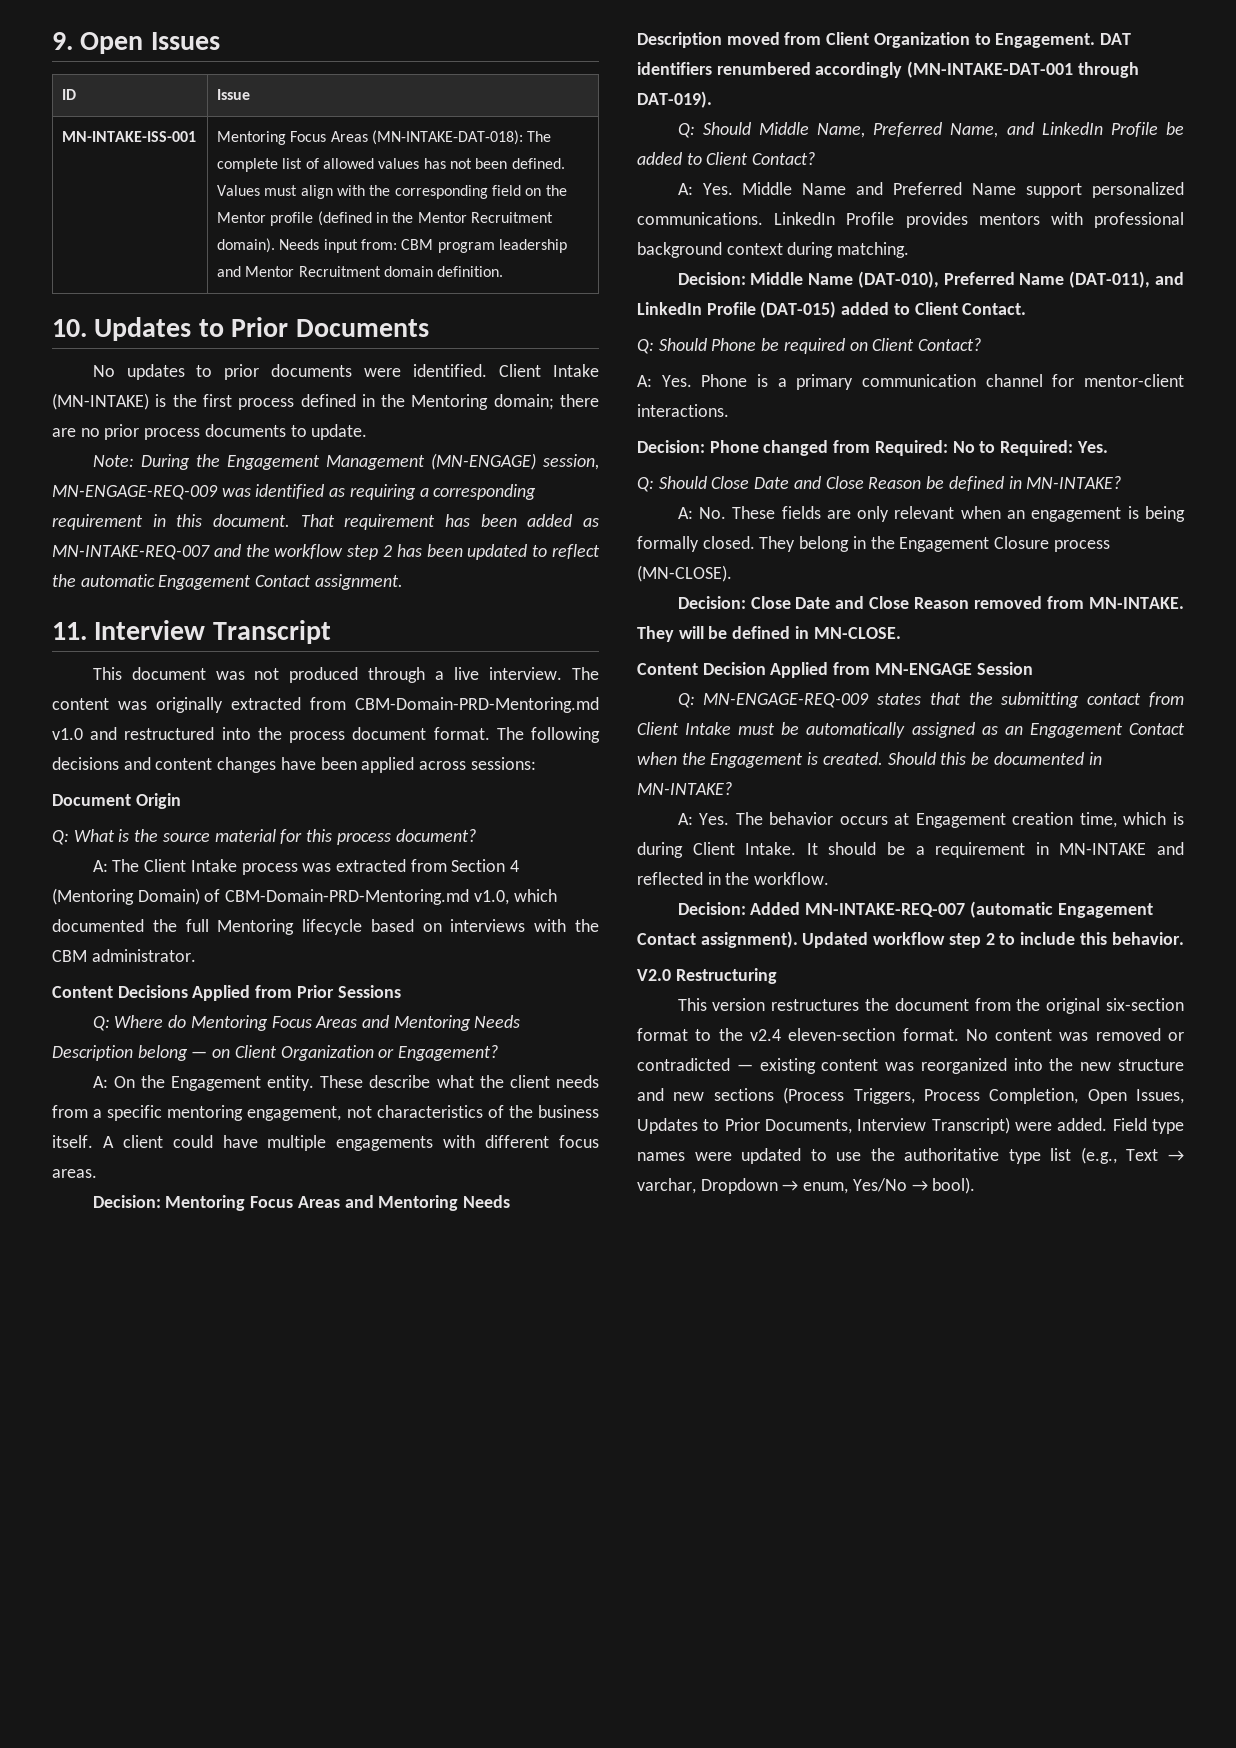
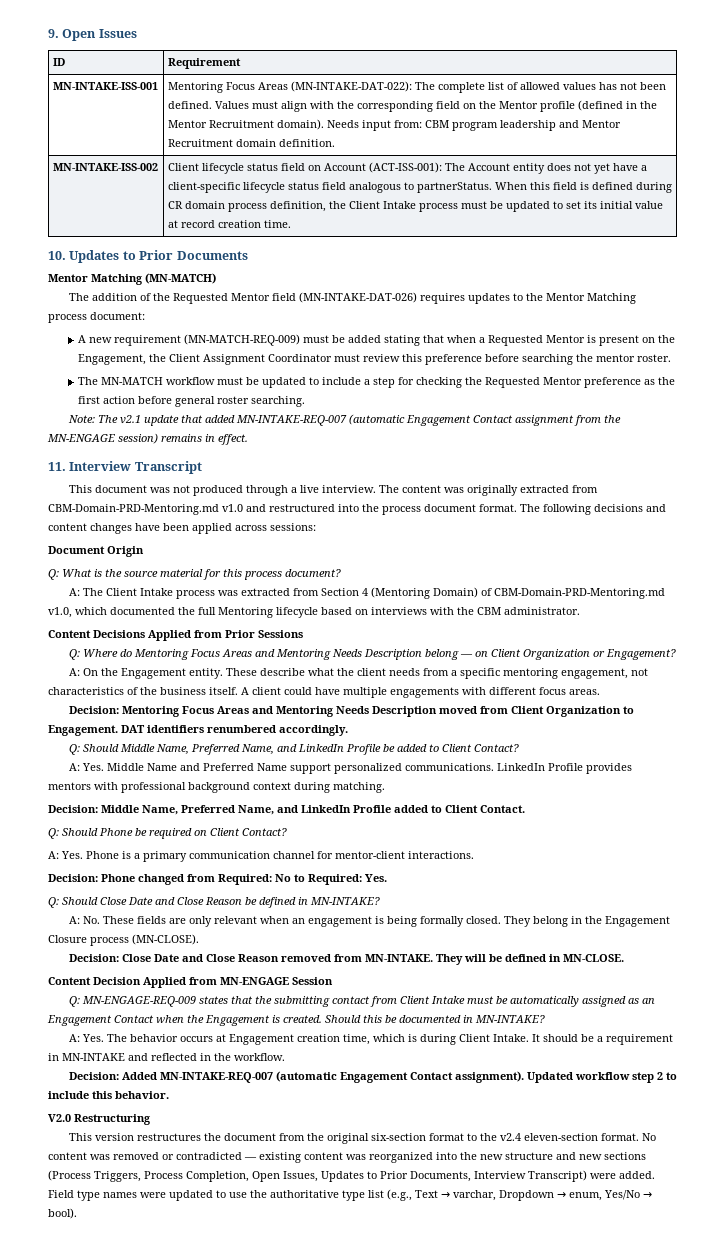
[217,89,251,100] Issue -> [167,58,241,69] Requirement
[371,130,523,145] (MN-INTAKE-DAT-018): -> [290,81,412,92] (MN-INTAKE-DAT-022):
(504, 271) none -> [52,163,158,171] [167,162,647,174] [167,182,672,193] [167,201,663,212] [167,220,291,228] // MN-INTAKE-ISS-002 | Client lifecycle status field on Account (ACT-ISS-001): The Account entity does not yet have a client-specific lifecycle status field analogous to partnerStatus. When this field is defined during CR domain process definition, the Client Intake process must be updated to set its initial value at record creation time.
[92,364,599,380] [52,393,599,410] [52,424,368,440] [92,453,599,470] [52,484,537,500] [52,514,599,530] [52,544,601,560] [52,574,403,590] No updates to prior documents were identified. Client Intake (MN-INTAKE) is the first process defined in the Mentoring domain; there are no prior process documents to update. // Note: During the Engagement Management (MN-ENGAGE) session, MN-ENGAGE-REQ-009 was identified as requiring a corresponding requirement in this document. That requirement has been added as MN-INTAKE-REQ-007 and the workflow step 2 has been updated to reflect the automatic Engagement Contact assignment. -> [48,273,216,285] [68,292,636,304] [48,312,145,323] [78,334,676,346] [78,354,672,365] [78,377,676,388] [78,396,306,407] [67,414,621,426] [47,433,248,445] Mentor Matching (MN-MATCH) // The addition of the Requested Mentor field (MN-INTAKE-DAT-026) requires updates to the Mentor Matching process document: // A new requirement (MN-MATCH-REQ-009) must be added stating that when a Requested Mentor is present on the Engagement, the Client Assignment Coordinator must review this preference before searching the mentor roster. // The MN-MATCH workflow must be updated to include a step for checking the Requested Mentor preference as the first action before general roster searching. // Note: The v2.1 update that added MN-INTAKE-REQ-007 (automatic Engagement Contact assignment from the MN-ENGAGE session) remains in effect.
[815,61,1139,78] [637,91,712,108] accordingly (MN-INTAKE-DAT-001 through DAT-019). -> [279,725,348,736] accordingly.
[808,271,1184,288] [637,301,837,318] Name (DAT-010), Preferred Name (DAT-011), and LinkedIn Profile (DAT-015) -> [142,805,391,815] Name, Preferred Name, and LinkedIn Profile

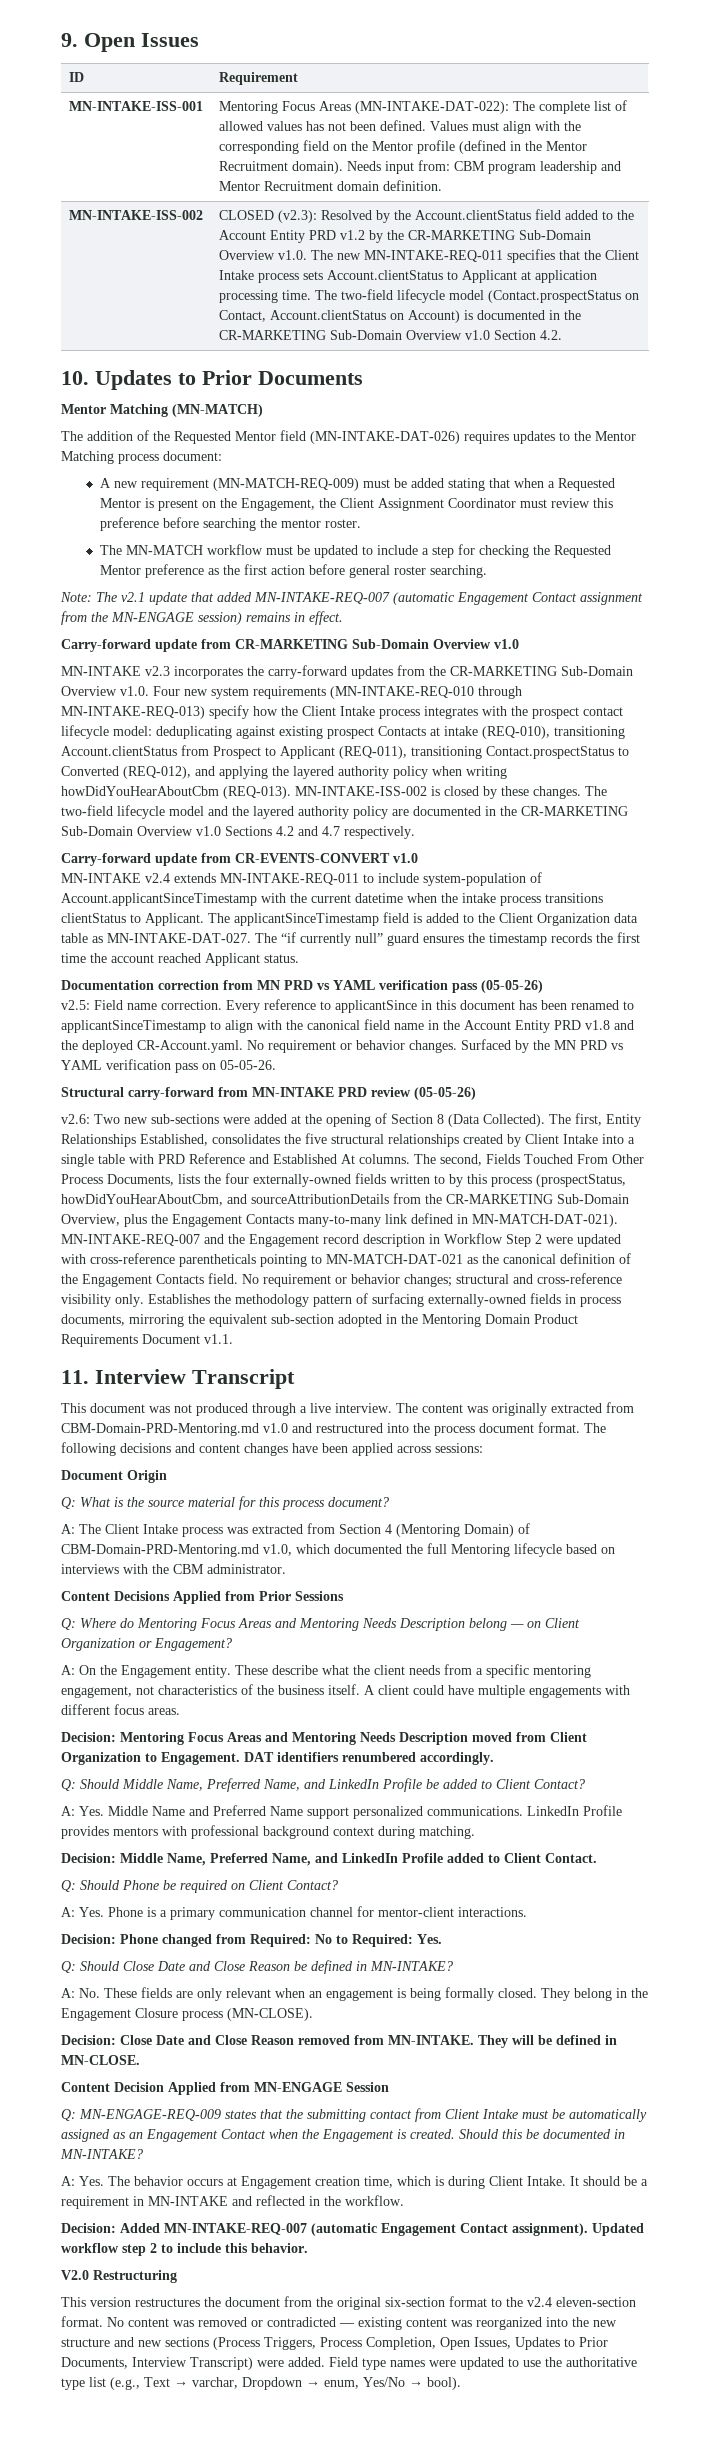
[167,162,647,174] [167,182,672,193] [167,201,663,212] [167,220,291,228] Client lifecycle status field on Account (ACT-ISS-001): The Account entity does not yet have a client-specific lifecycle status field analogous to partnerStatus. When this field is defined during CR domain process definition, the Client Intake process must be updated to set its initial value at record creation time. -> [218,209,634,223] [218,230,591,243] [218,249,639,263] [218,270,597,283] [218,289,639,303] [218,310,581,323] [218,330,562,340] CLOSED (v2.3): Resolved by the Account.clientStatus field added to the Account Entity PRD v1.2 by the CR-MARKETING Sub-Domain Overview v1.0. The new MN-INTAKE-REQ-011 specifies that the Client Intake process sets Account.clientStatus to Applicant at application processing time. The two-field lifecycle model (Contact.prospectStatus on Contact, Account.clientStatus on Account) is documented in the CR-MARKETING Sub-Domain Overview v1.0 Section 4.2.
(248, 439) none -> [61,639,519,652] [61,665,633,679] [61,686,522,699] [61,705,623,719] [61,725,625,739] [61,745,629,759] [61,766,507,779] [61,786,607,799] [61,805,628,819] [61,826,415,839] [61,853,418,866] [61,872,542,886] [61,893,603,906] [61,912,638,926] [61,932,640,946] [61,953,299,966] [61,980,543,993] [61,999,634,1013] [61,1019,634,1033] [61,1039,623,1053] [61,1059,276,1073] [61,1087,476,1100] [61,1113,641,1127] [61,1133,635,1147] [61,1153,644,1167] [61,1173,626,1187] [61,1193,629,1206] [61,1213,618,1227] [61,1233,621,1247] [61,1253,631,1267] [61,1273,622,1287] [61,1293,621,1307] [61,1314,578,1327] [61,1334,233,1347] // Carry-forward update from CR-MARKETING Sub-Domain Overview v1.0 // MN-INTAKE v2.3 incorporates the carry-forward updates from the CR-MARKETING Sub-Domain Overview v1.0. Four new system requirements (MN-INTAKE-REQ-010 through MN-INTAKE-REQ-013) specify how the Client Intake process integrates with the prospect contact lifecycle model: deduplicating against existing prospect Contacts at intake (REQ-010), transitioning Account.clientStatus from Prospect to Applicant (REQ-011), transitioning Contact.prospectStatus to Converted (REQ-012), and applying the layered authority policy when writing howDidYouHearAboutCbm (REQ-013). MN-INTAKE-ISS-002 is closed by these changes. The two-field lifecycle model and the layered authority policy are documented in the CR-MARKETING Sub-Domain Overview v1.0 Sections 4.2 and 4.7 respectively. // Carry-forward update from CR-EVENTS-CONVERT v1.0 // MN-INTAKE v2.4 extends MN-INTAKE-REQ-011 to include system-population of Account.applicantSinceTimestamp with the current datetime when the intake process transitions clientStatus to Applicant. The applicantSinceTimestamp field is added to the Client Organization data table as MN-INTAKE-DAT-027. The “if currently null” guard ensures the timestamp records the first time the account reached Applicant status. // Documentation correction from MN PRD vs YAML verification pass (05-05-26) // v2.5: Field name correction. Every reference to applicantSince in this document has been renamed to applicantSinceTimestamp to align with the canonical field name in the Account Entity PRD v1.8 and the deployed CR-Account.yaml. No requirement or behavior changes. Surfaced by the MN PRD vs YAML verification pass on 05-05-26. // Structural carry-forward from MN-INTAKE PRD review (05-05-26) // v2.6: Two new sub-sections were added at the opening of Section 8 (Data Collected). The first, Entity Relationships Established, consolidates the five structural relationships created by Client Intake into a single table with PRD Reference and Established At columns. The second, Fields Touched From Other Process Documents, lists the four externally-owned fields written to by this process (prospectStatus, howDidYouHearAboutCbm, and sourceAttributionDetails from the CR-MARKETING Sub-Domain Overview, plus the Engagement Contacts many-to-many link defined in MN-MATCH-DAT-021). MN-INTAKE-REQ-007 and the Engagement record description in Workflow Step 2 were updated with cross-reference parentheticals pointing to MN-MATCH-DAT-021 as the canonical definition of the Engagement Contacts field. No requirement or behavior changes; structural and cross-reference visibility only. Establishes the methodology pattern of surfacing externally-owned fields in process documents, mirroring the equivalent sub-section adopted in the Mentoring Domain Product Requirements Document v1.1.

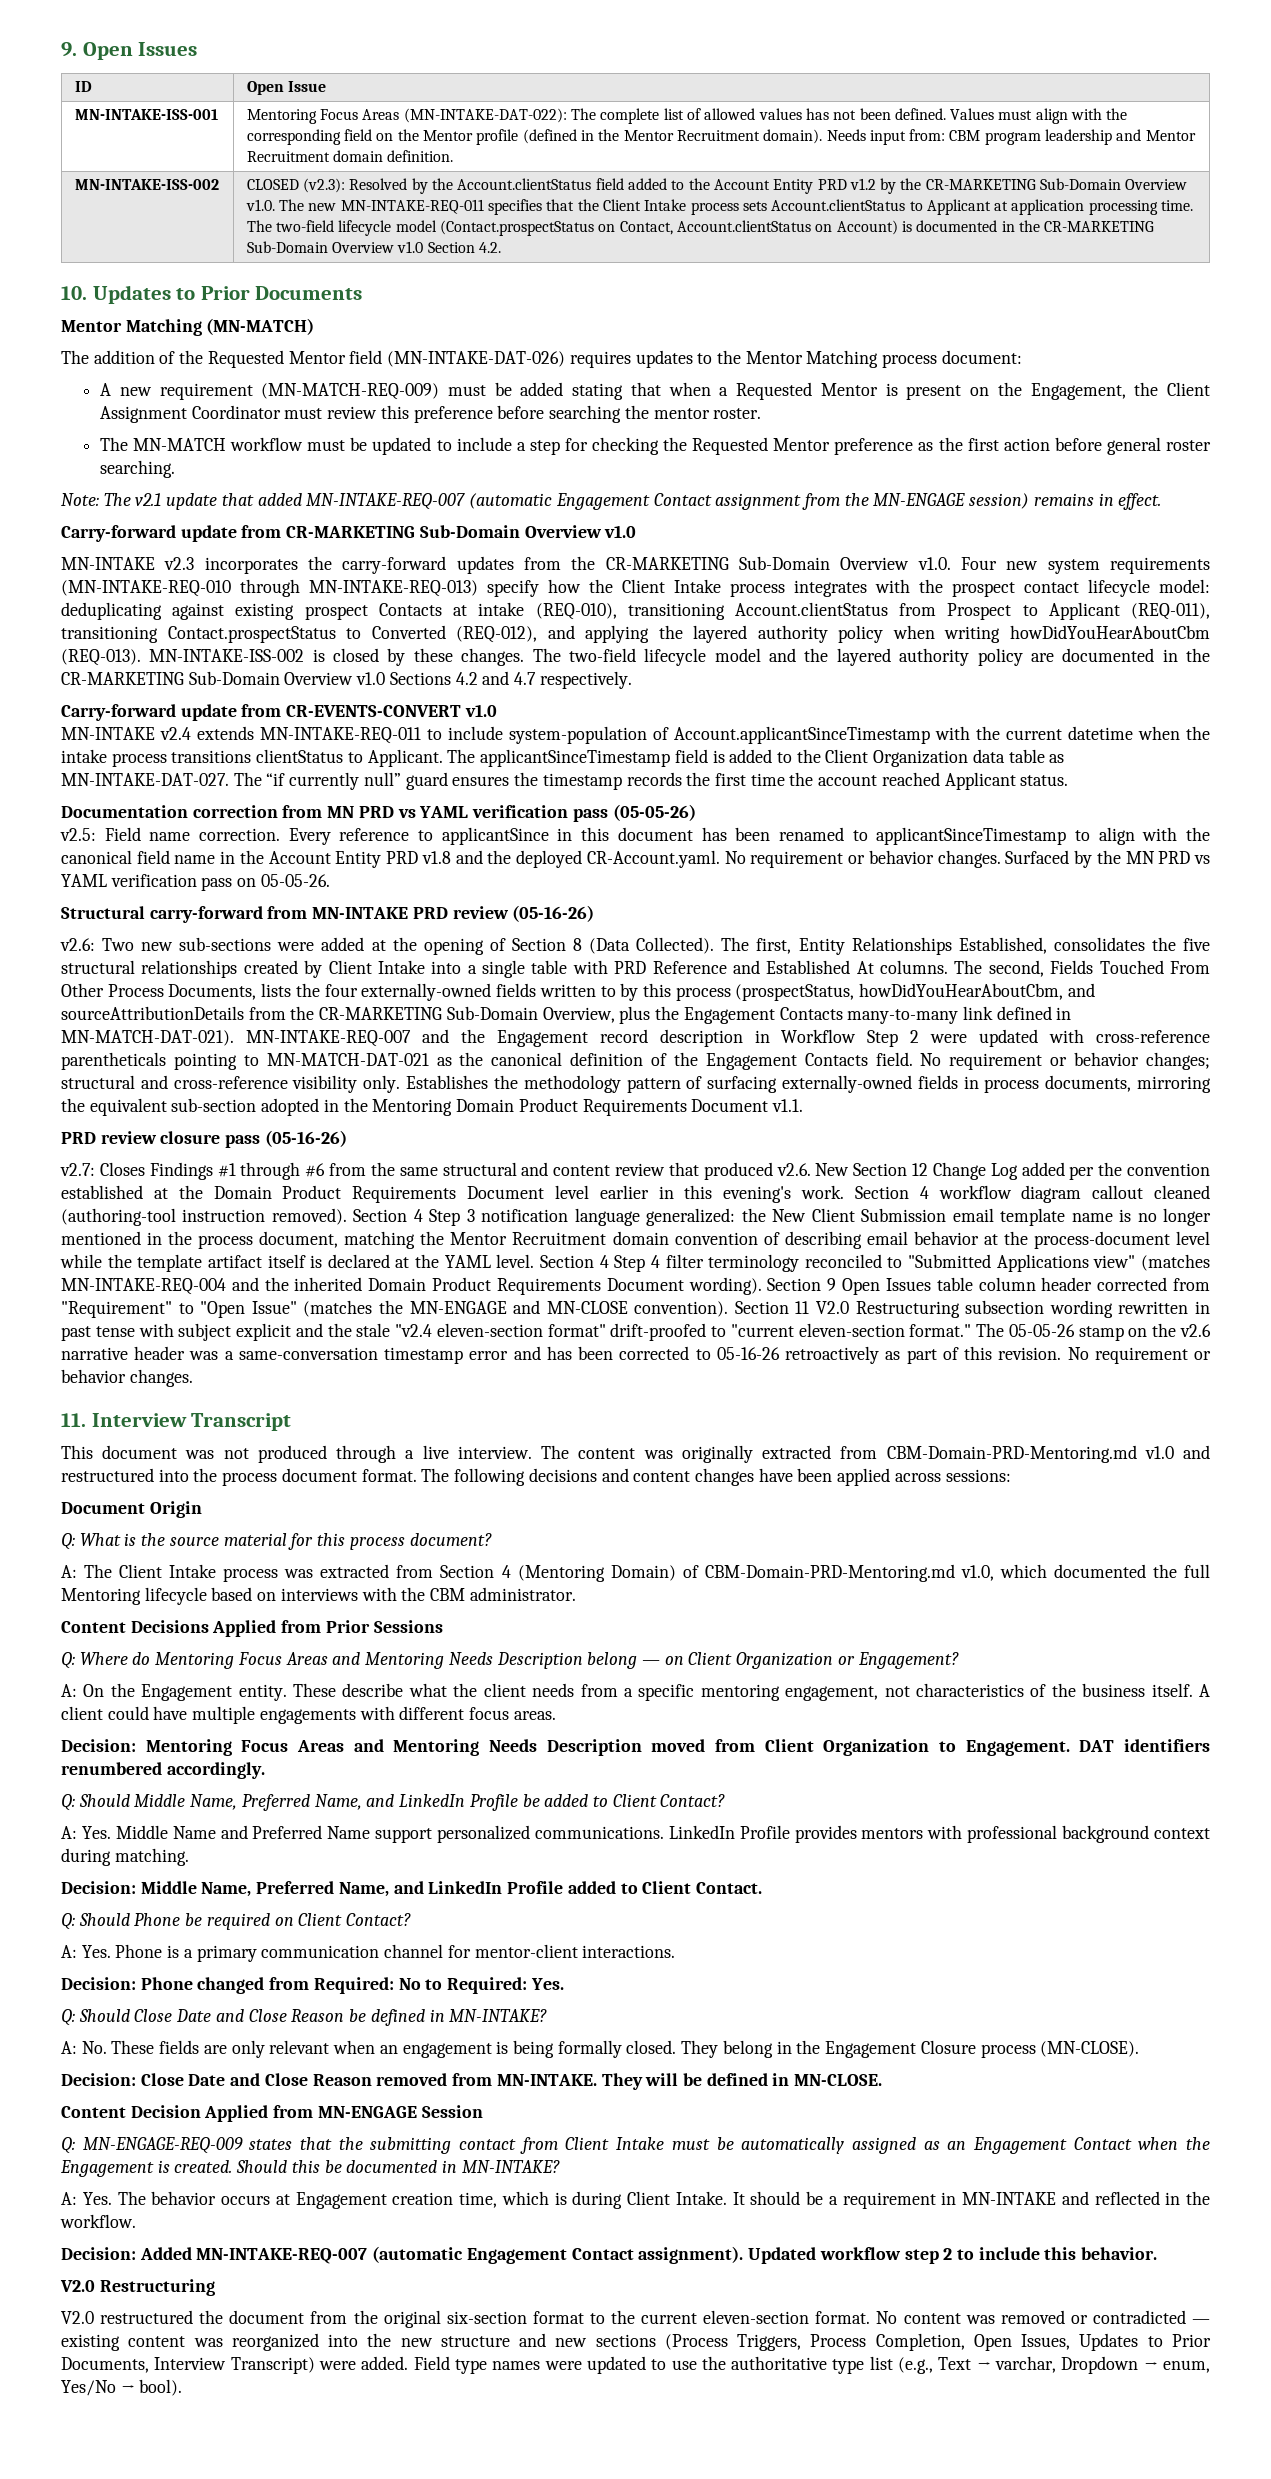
[218,72,298,85] Requirement -> [246,81,327,95] Open Issue
[414,1087,476,1100] (05-05-26) -> [512,905,595,922] (05-16-26)
(233, 1339) none -> [61,1130,347,1148] [60,1162,1210,1180] [61,1185,1211,1203] [61,1208,1211,1226] [61,1231,1210,1249] [60,1254,1210,1272] [61,1277,1211,1295] [61,1300,1210,1318] [61,1323,1212,1341] [61,1346,1212,1364] [61,1369,193,1387] // PRD review closure pass (05-16-26) // v2.7: Closes Findings #1 through #6 from the same structural and content review that produced v2.6. New Section 12 Change Log added per the convention established at the Domain Product Requirements Document level earlier in this evening's work. Section 4 workflow diagram callout cleaned (authoring-tool instruction removed). Section 4 Step 3 notification language generalized: the New Client Submission email template name is no longer mentioned in the process document, matching the Mentor Recruitment domain convention of describing email behavior at the process-document level while the template artifact itself is declared at the YAML level. Section 4 Step 4 filter terminology reconciled to "Submitted Applications view" (matches MN-INTAKE-REQ-004 and the inherited Domain Product Requirements Document wording). Section 9 Open Issues table column header corrected from "Requirement" to "Open Issue" (matches the MN-ENGAGE and MN-CLOSE convention). Section 11 V2.0 Restructuring subsection wording rewritten in past tense with subject explicit and the stale "v2.4 eleven-section format" drift-proofed to "current eleven-section format." The 05-05-26 stamp on the v2.6 narrative header was a same-conversation timestamp error and has been corrected to 05-16-26 retroactively as part of this revision. No requirement or behavior changes.
[61,2297,200,2307] This version restructures -> [61,2310,194,2324] V2.0 restructured
[527,2297,552,2307] v2.4 -> [641,2313,698,2324] current

